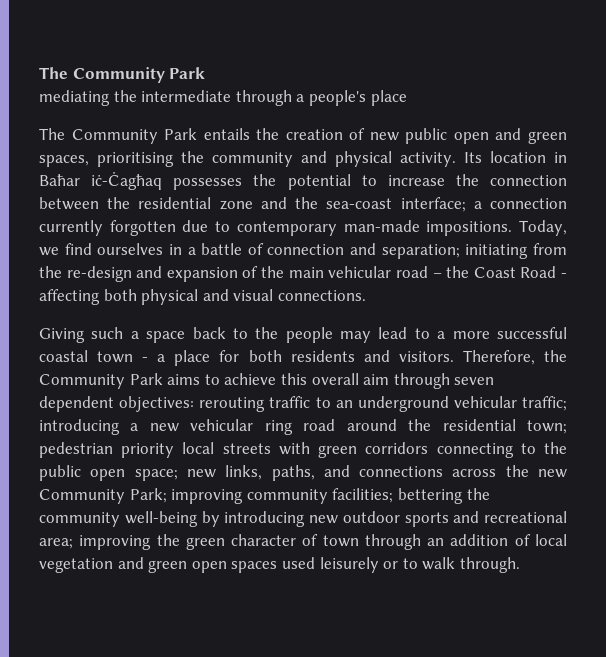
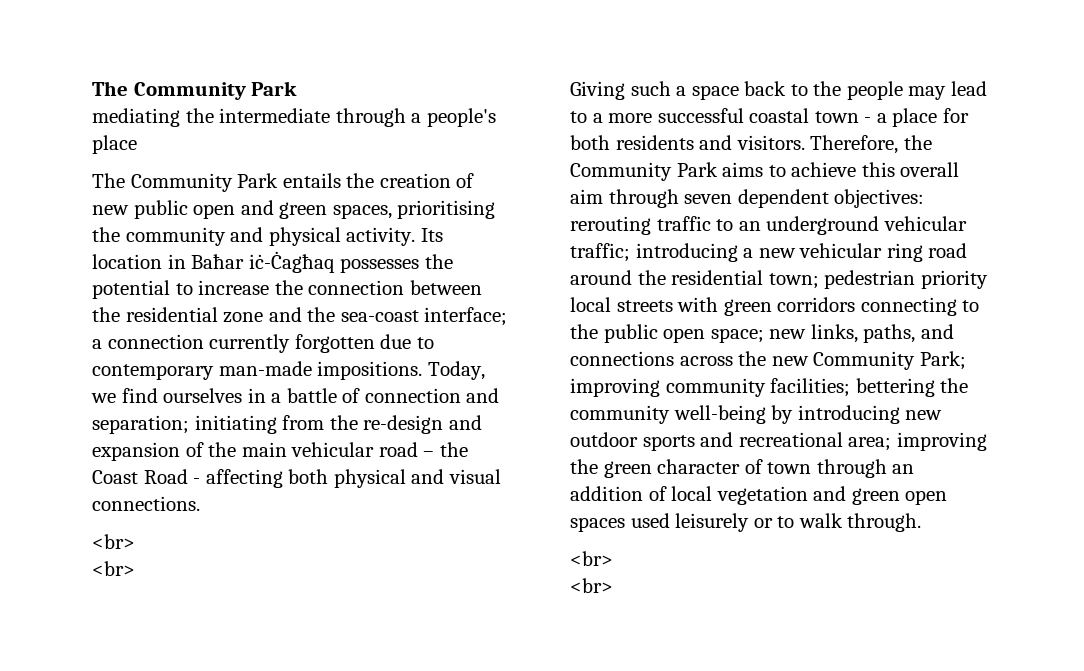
(366, 295) none -> [92,534,135,549] [92,561,135,576] // <br> // <br>
(520, 565) none -> [570,551,613,566] [570,578,613,593] // <br> // <br>

